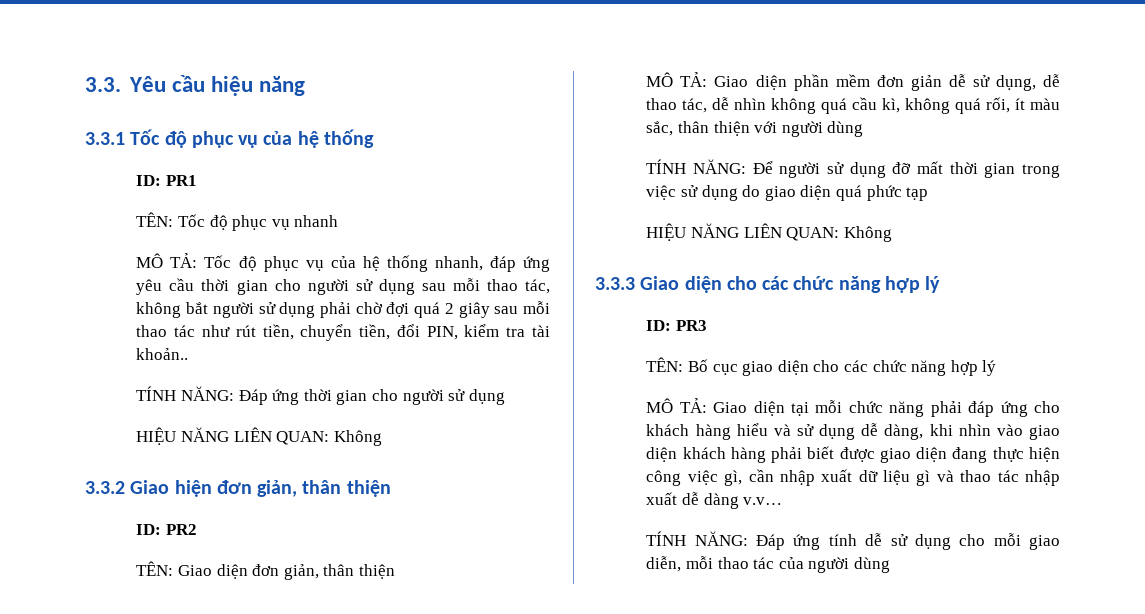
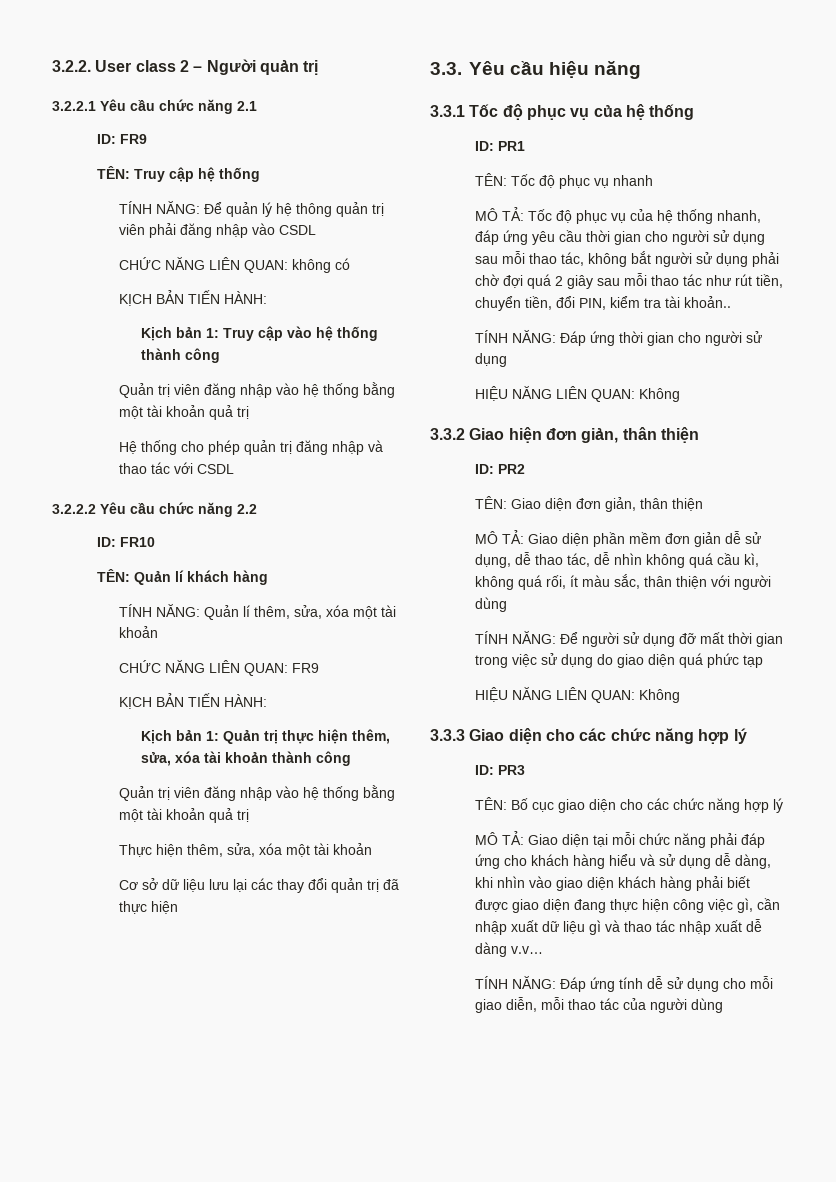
(85, 84) none -> [52,59,319,75] [52,99,257,114] [96,134,147,144] [96,166,260,182] [118,200,384,217] [118,223,316,238] [118,256,350,273] [118,290,267,306] [141,326,379,341] [141,348,221,363] [118,382,395,398] [118,405,249,420] [118,440,383,455] [118,462,234,474] [52,502,257,517] [96,537,155,547] [96,569,268,585] [118,603,396,620] [118,626,158,638] [118,659,319,676] [118,693,267,709] [141,729,391,744] [141,751,352,766] [118,785,395,801] [118,808,249,823] [118,843,372,857] [118,878,399,893] [118,901,178,914] 3.2.2. User class 2 – Người quản trị // 3.2.2.1 Yêu cầu chức năng 2.1 // ID: FR9 // TÊN: Truy cập hệ thống // TÍNH NĂNG: Để quản lý hệ thông quản trị viên phải đăng nhập vào CSDL // CHỨC NĂNG LIÊN QUAN: không có // KỊCH BẢN TIẾN HÀNH: // Kịch bản 1: Truy cập vào hệ thống thành công // Quản trị viên đăng nhập vào hệ thống bằng một tài khoản quả trị // Hệ thống cho phép quản trị đăng nhập và thao tác với CSDL // 3.2.2.2 Yêu cầu chức năng 2.2 // ID: FR10 // TÊN: Quản lí khách hàng // TÍNH NĂNG: Quản lí thêm, sửa, xóa một tài khoản // CHỨC NĂNG LIÊN QUAN: FR9 // KỊCH BẢN TIẾN HÀNH: // Kịch bản 1: Quản trị thực hiện thêm, sửa, xóa tài khoản thành công // Quản trị viên đăng nhập vào hệ thống bằng một tài khoản quả trị // Thực hiện thêm, sửa, xóa một tài khoản // Cơ sở dữ liệu lưu lại các thay đổi quản trị đã thực hiện //

